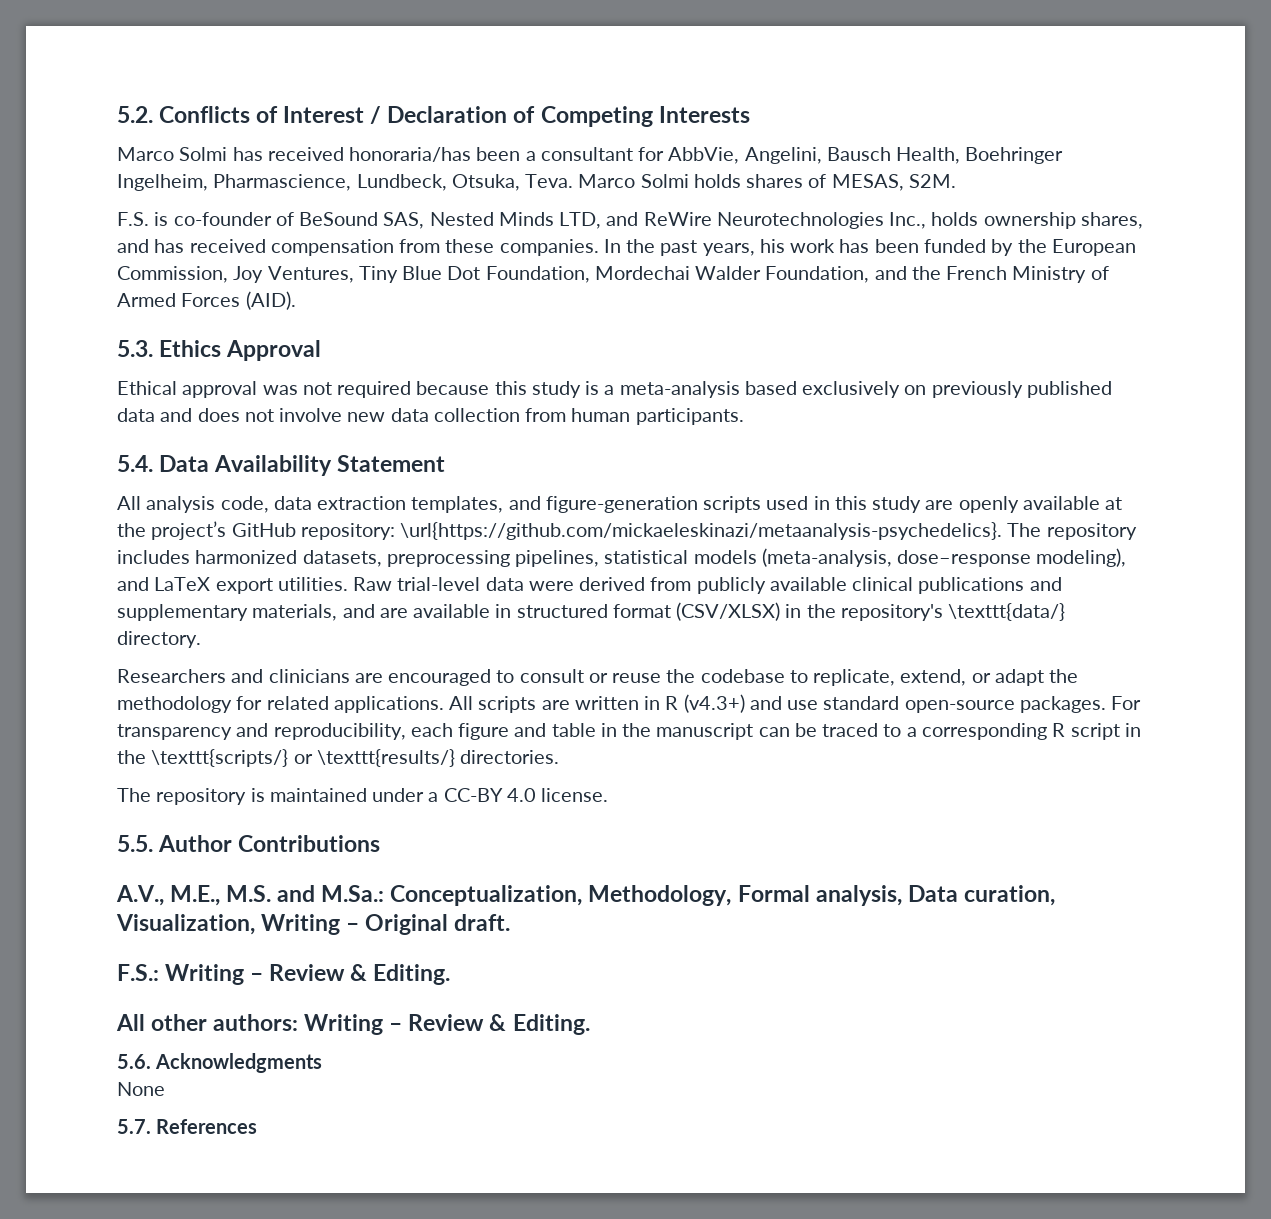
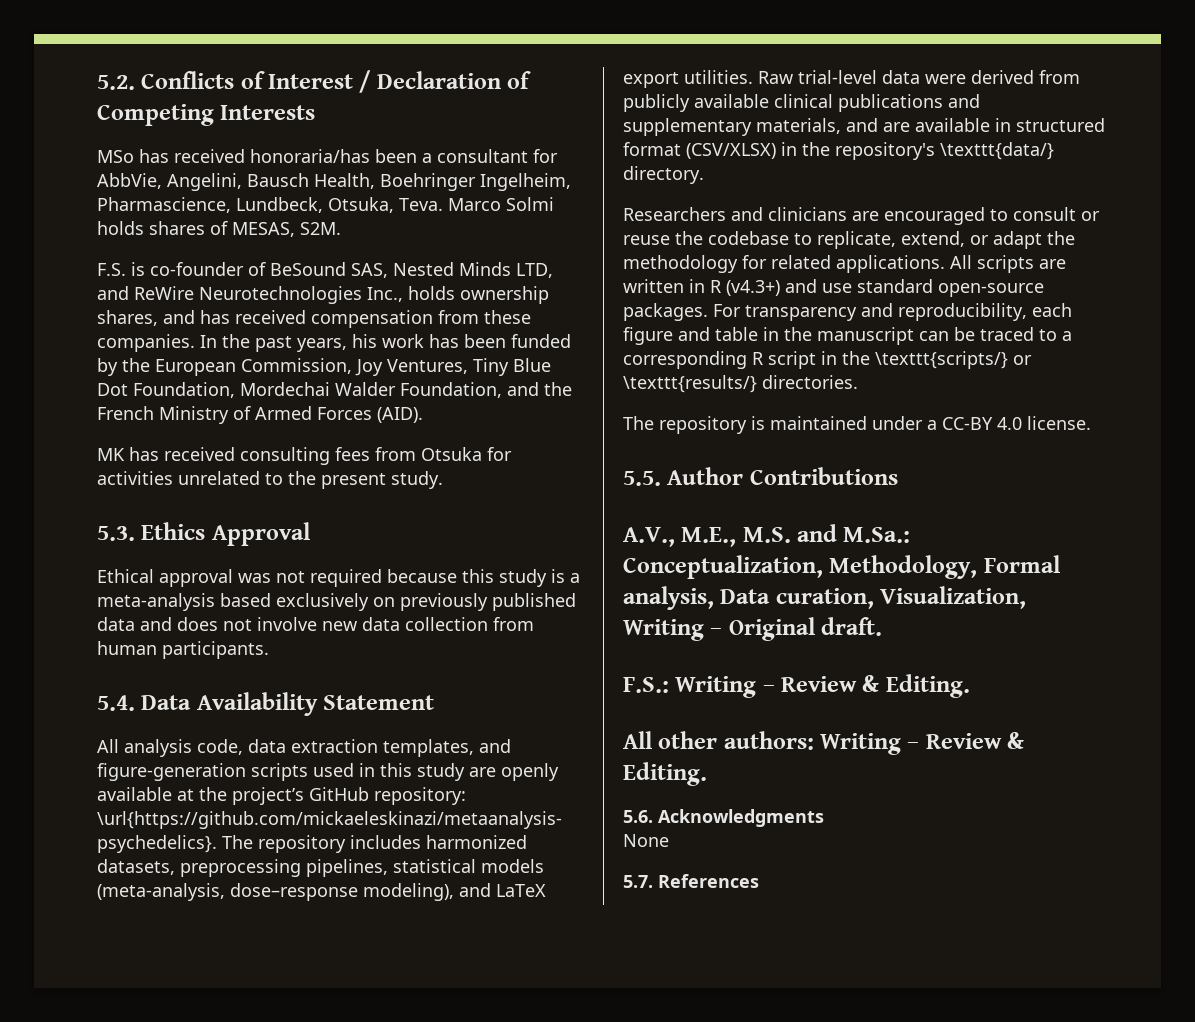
[117,147,228,161] Marco Solmi -> [97,150,134,163] MSo
(296, 300) none -> [97,447,512,465] [97,471,443,489] // MK has received consulting fees from Otsuka for activities unrelated to the present study.

